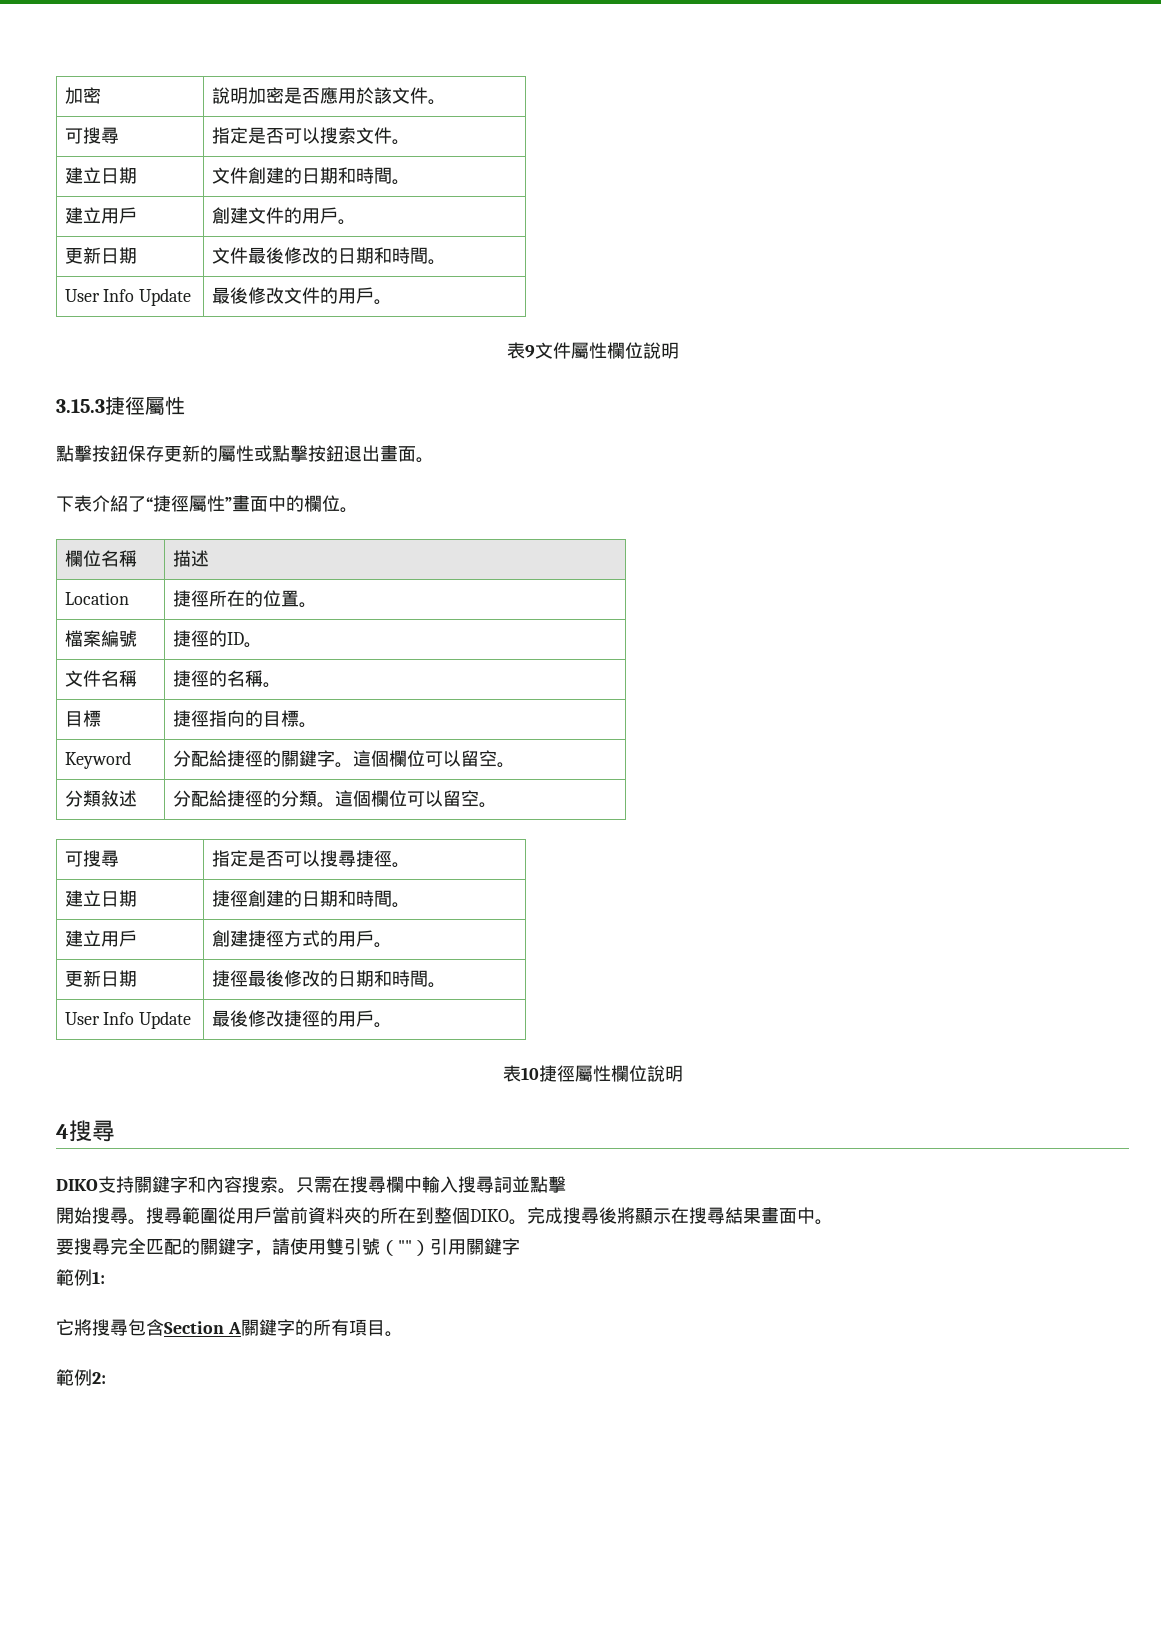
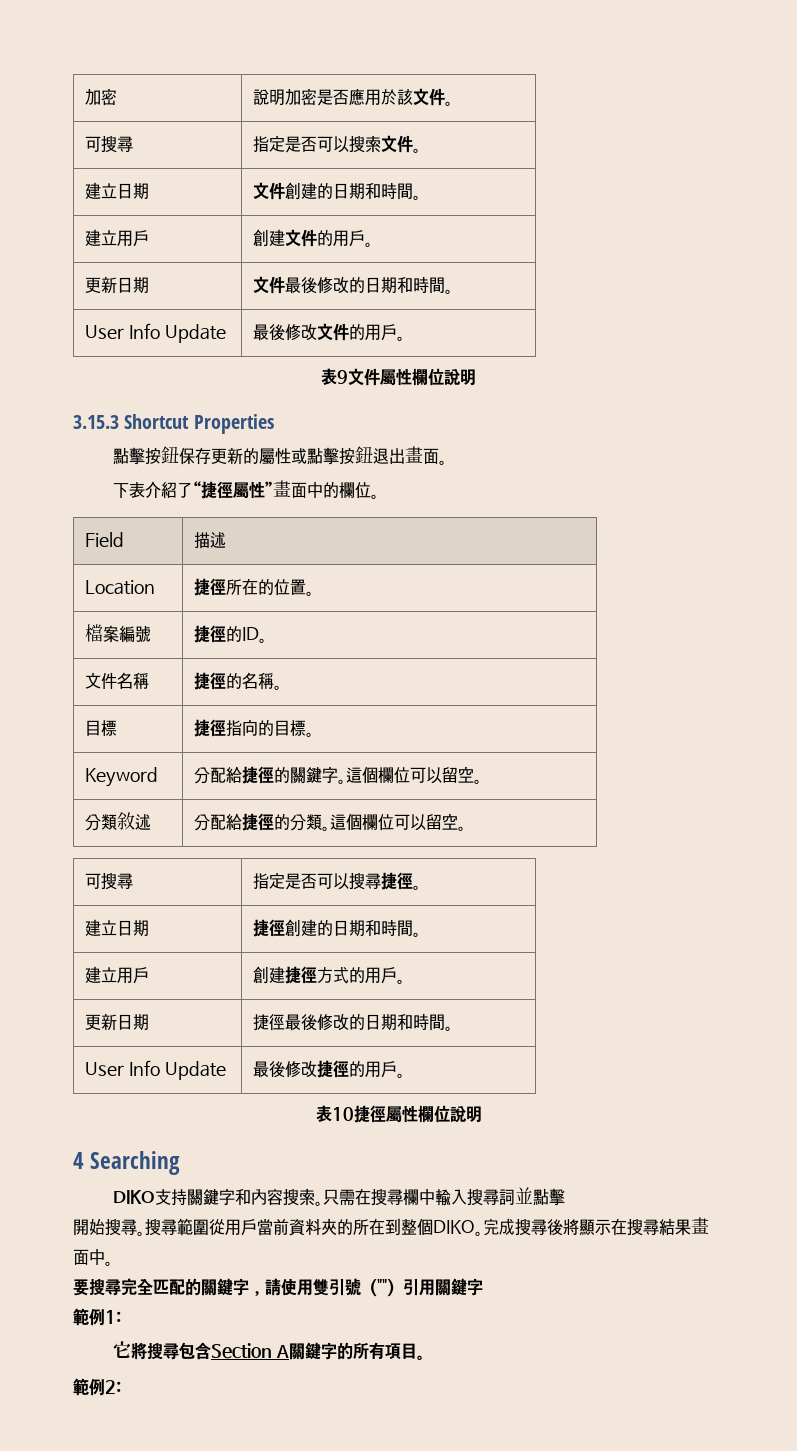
[105,396,185,415] 捷徑屬性 -> [124,414,274,434] Shortcut Properties
[64,550,137,567] 欄位名稱 -> [84,532,124,547] Field
[69,1120,115,1142] 搜尋 -> [90,1151,181,1175] Searching

